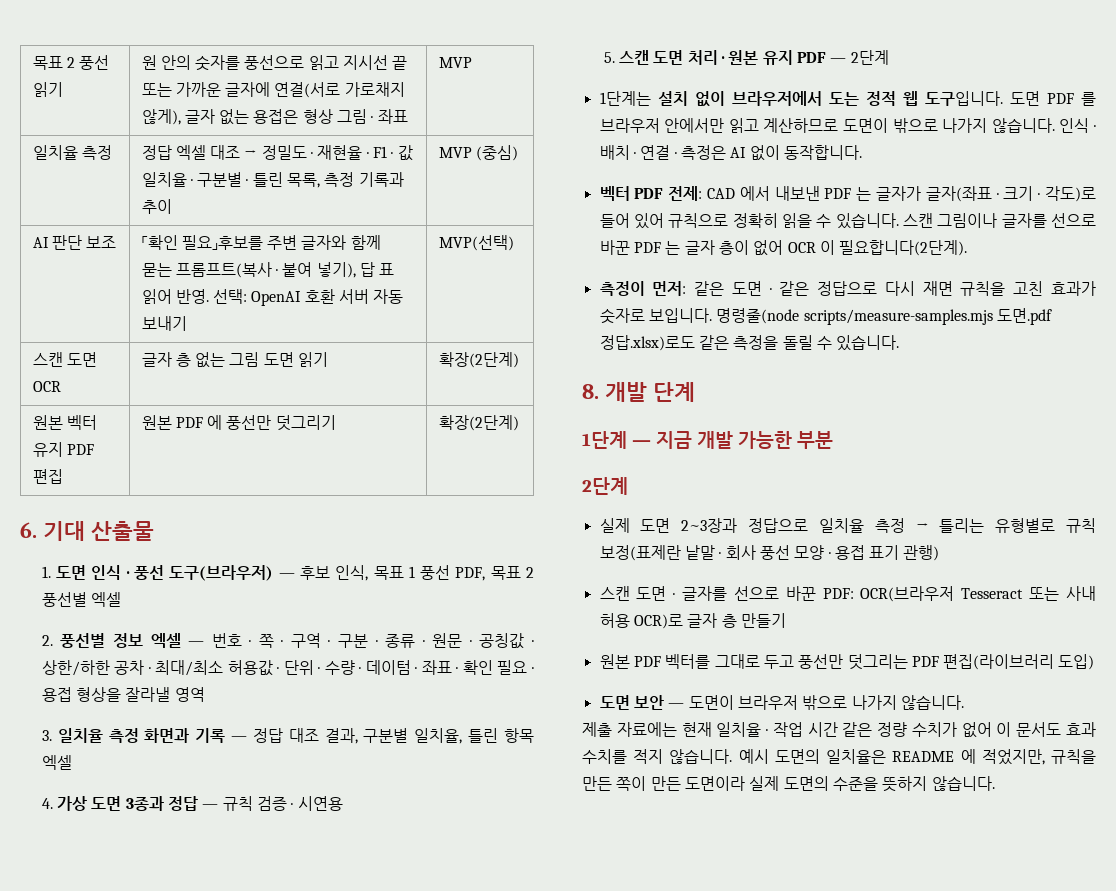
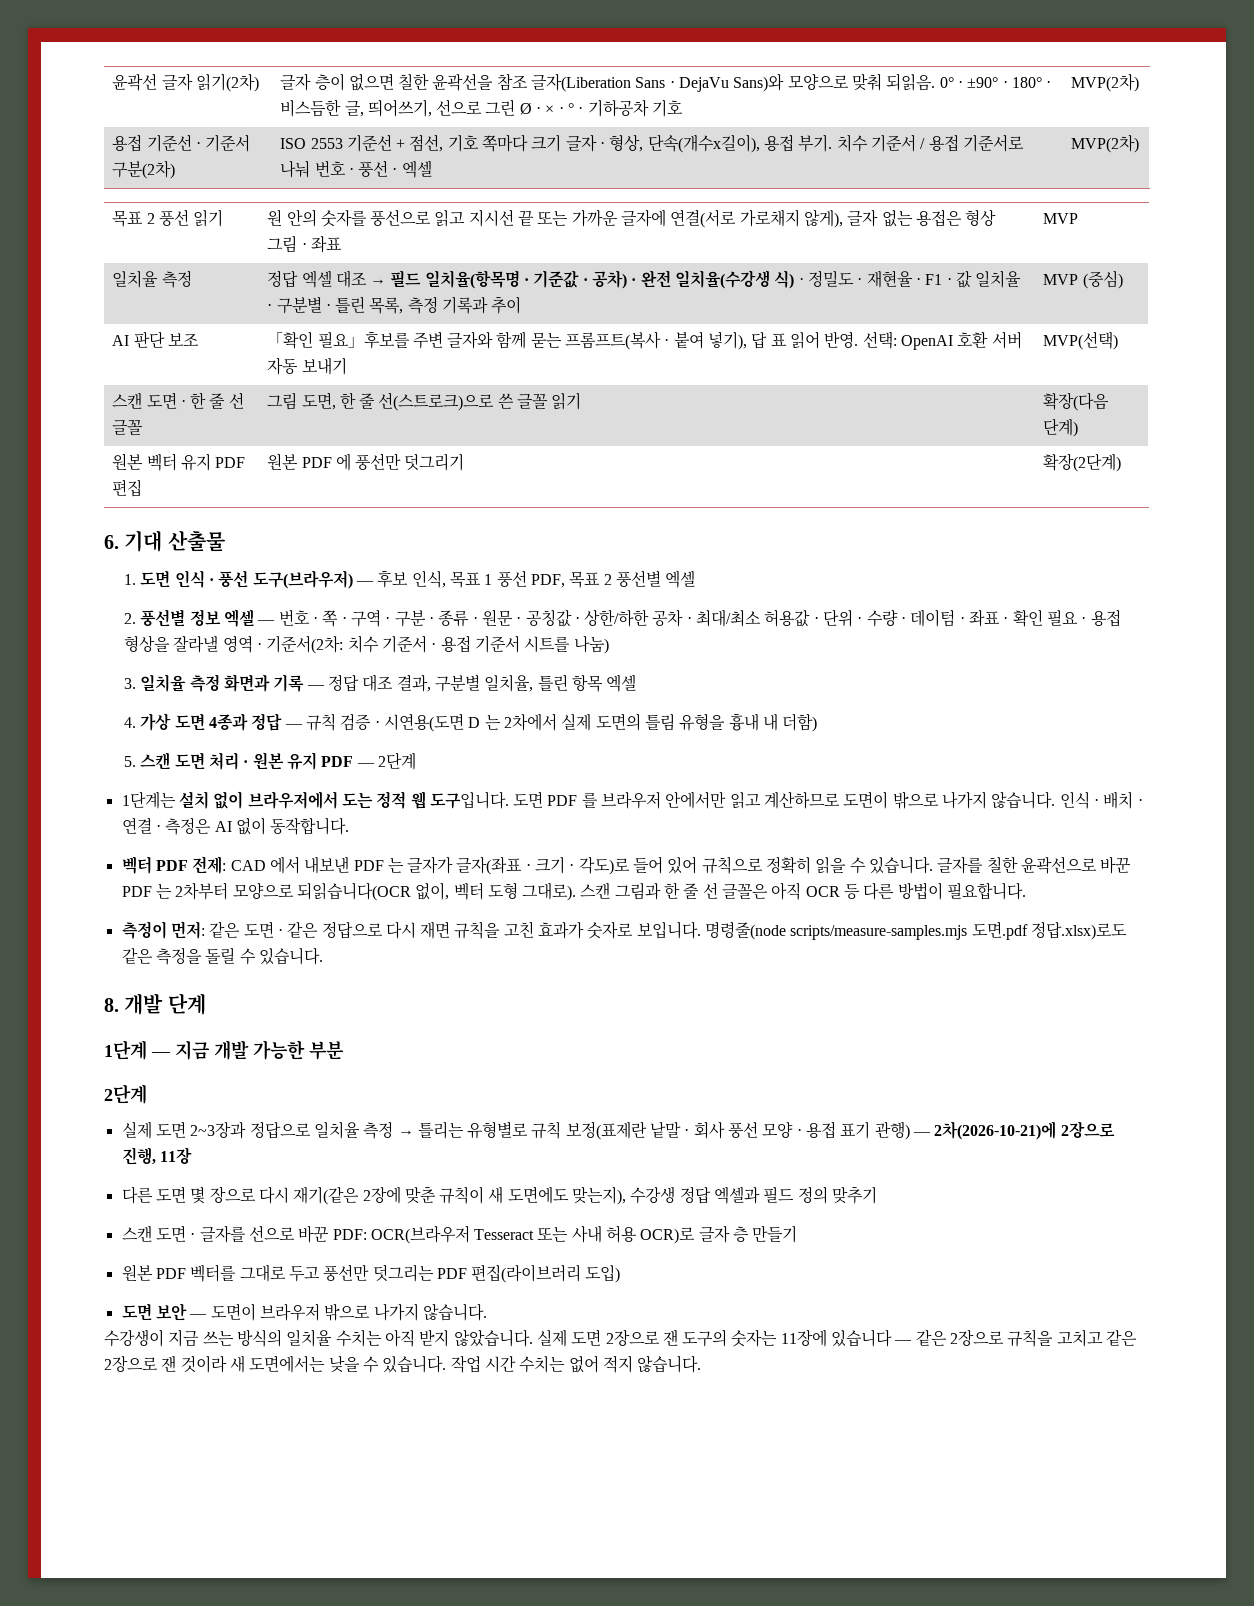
(32, 63) none -> [112,73,259,92] [280,73,1052,92] [280,99,684,117] [1071,73,1140,92] [112,134,251,152] [112,160,176,179] [280,134,1024,153] [280,160,432,178] [1071,134,1140,153] 윤곽선 글자 읽기(2차) | 글자 층이 없으면 칠한 윤곽선을 참조 글자(Liberation Sans · DejaVu Sans)와 모양으로 맞춰 되읽음. 0° · ±90° · 180° · 비스듬한 글, 띄어쓰기, 선으로 그린 Ø · × · ° · 기하공차 기호 | MVP(2차) // 용접 기준선 · 기준서 구분(2차) | ISO 2553 기준선 + 점선, 기호 쪽마다 크기 글자 · 형상, 단속(개수x길이), 용접 부기. 치수 기준서 / 용접 기준서로 나눠 번호 · 풍선 · 엑셀 | MVP(2차) //
(258, 154) none -> [390,270,804,289] 필드 일치율(항목명 · 기준값 · 공차) · 완전 일치율(수강생 식) ·
[32,381,61,392] [141,352,329,368] [438,352,519,368] OCR | 글자 층 없는 그림 도면 읽기 | 확장(2단계) -> [180,392,244,409] [112,419,144,436] [267,392,582,411] [1043,392,1110,411] [1043,418,1079,437] · 한 줄 선 글꼴 | 그림 도면, 한 줄 선(스트로크)으로 쓴 글꼴 읽기 | 확장(다음 단계)
(205, 694) none -> [257,635,609,654] · 기준서(2차: 치수 기준서 · 용접 기준서 시트를 나눔)
[125,796,164,811] 3종과 -> [209,713,249,731] 4종과
[297,796,343,811] 시연용 -> [383,713,818,732] 시연용(도면 D 는 2차에서 실제 도면의 틀림 유형을 흉내 내 더함)
[902,213,1096,228] [599,240,968,256] 스캔 그림이나 글자를 선으로 바꾼 PDF 는 글자 층이 없어 OCR 이 필요합니다(2단계). -> [937,856,1132,874] [121,882,1027,901] 글자를 칠한 윤곽선으로 바꾼 PDF 는 2차부터 모양으로 되읽습니다(OCR 없이, 벡터 도형 그대로). 스캔 그림과 한 줄 선 글꼴은 아직 OCR 등 다른 방법이 필요합니다.
(940, 553) none -> [913,1121,1115,1140] [121,1147,192,1165] [121,1186,878,1205] — 2차(2026-10-21)에 2장으로 진행, 11장 // 다른 도면 몇 장으로 다시 재기(같은 2장에 맞춘 규칙이 새 도면에도 맞는지), 수강생 정답 엑셀과 필드 정의 맞추기
[582,722,1096,738] [582,749,1096,765] [582,776,928,792] 제출 자료에는 현재 일치율 · 작업 시간 같은 정량 수치가 없어 이 문서도 효과 수치를 적지 않습니다. 예시 도면의 일치율은 README 에 적었지만, 규칙을 만든 쪽이 만든 도면이라 실제 도면의 수준을 뜻하지 -> [104,1329,1138,1347] [104,1355,633,1373] 수강생이 지금 쓰는 방식의 일치율 수치는 아직 받지 않았습니다. 실제 도면 2장으로 잰 도구의 숫자는 11장에 있습니다 — 같은 2장으로 규칙을 고치고 같은 2장으로 잰 것이라 새 도면에서는 낮을 수 있습니다. 작업 시간 수치는 없어 적지

